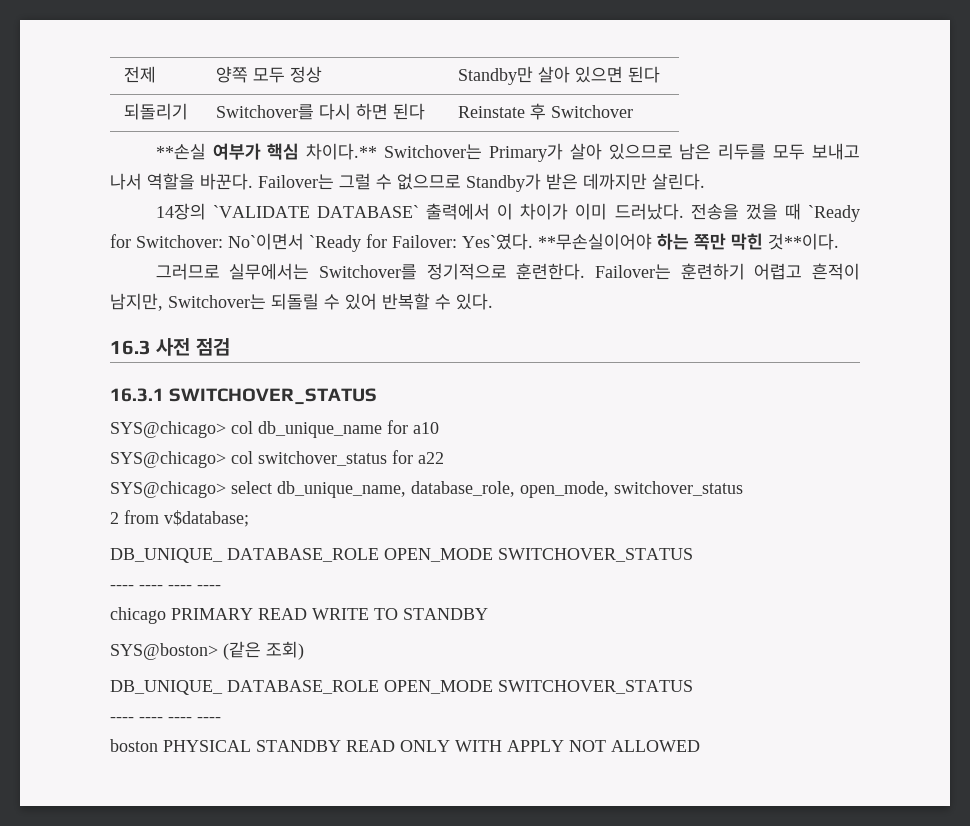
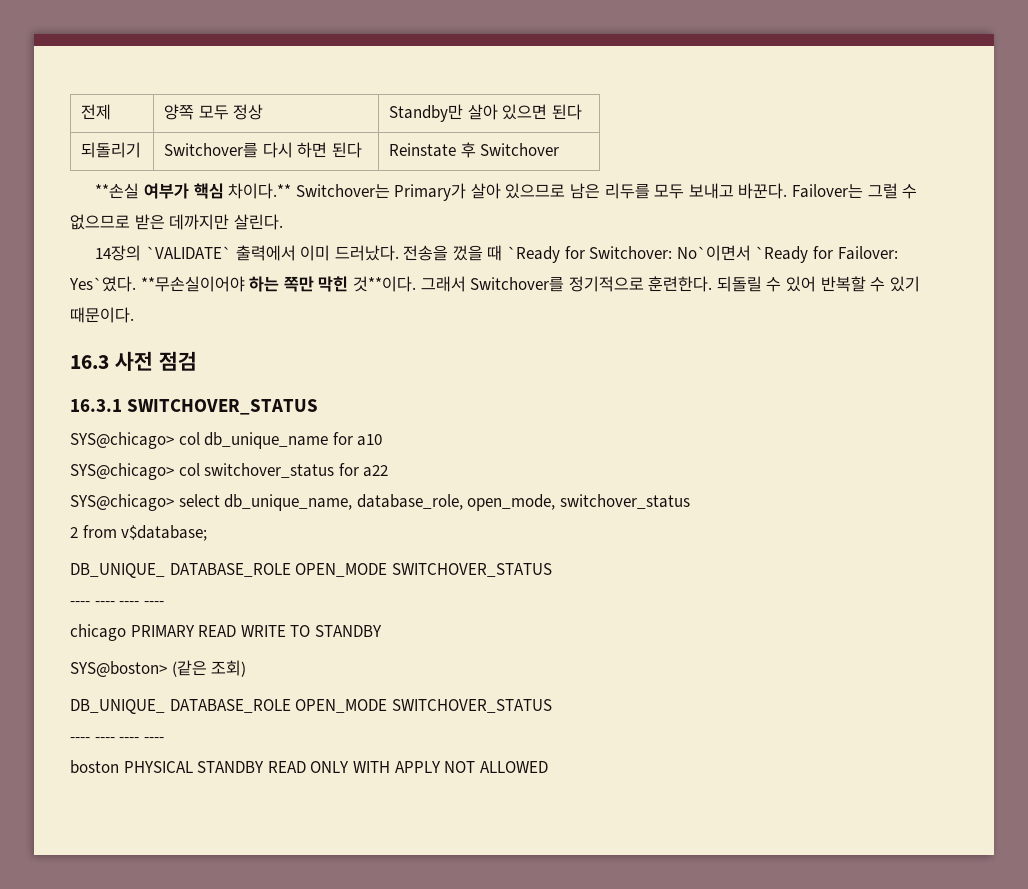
[110,173,195,190] 나서 역할을 -> (734, 191) none
[466,173,541,192] Standby가 -> (130, 222) none
[212,203,569,220] `VALIDATE DATABASE` 출력에서 이 차이가 -> [145,245,296,261] `VALIDATE` 출력에서
[155,263,310,280] // 그러므로 실무에서는 -> [420,276,466,292] 그래서
[594,263,860,280] [110,293,266,311] Failover는 훈련하기 어렵고 흔적이 남지만, Switchover는 -> (713, 284) none
[456,293,493,310] 있다. -> [889,276,920,292] [70,307,134,323] 있기 때문이다.

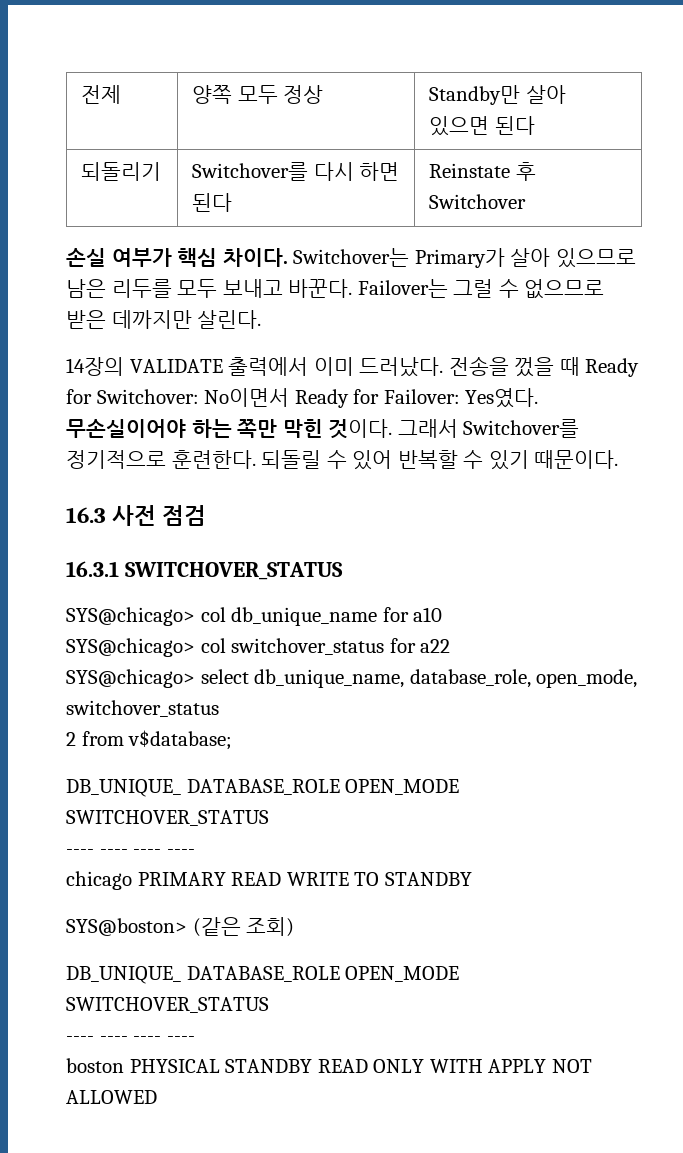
[95,183,140,199] **손실 -> [66,248,106,267] 손실
[228,183,292,199] 차이다.** -> [222,248,288,267] 차이다.
[145,246,231,259] `VALIDATE` -> [129,359,223,373] VALIDATE
[507,246,561,263] `Ready -> [585,358,640,377] Ready
[676,245,898,263] [69,276,245,292] No`이면서 `Ready for Failover: Yes`였다. **무손실이어야 -> [204,388,539,408] [66,419,186,438] No이면서 Ready for Failover: Yes였다. 무손실이어야
[352,276,416,292] 것**이다. -> [328,419,393,439] 것이다.

